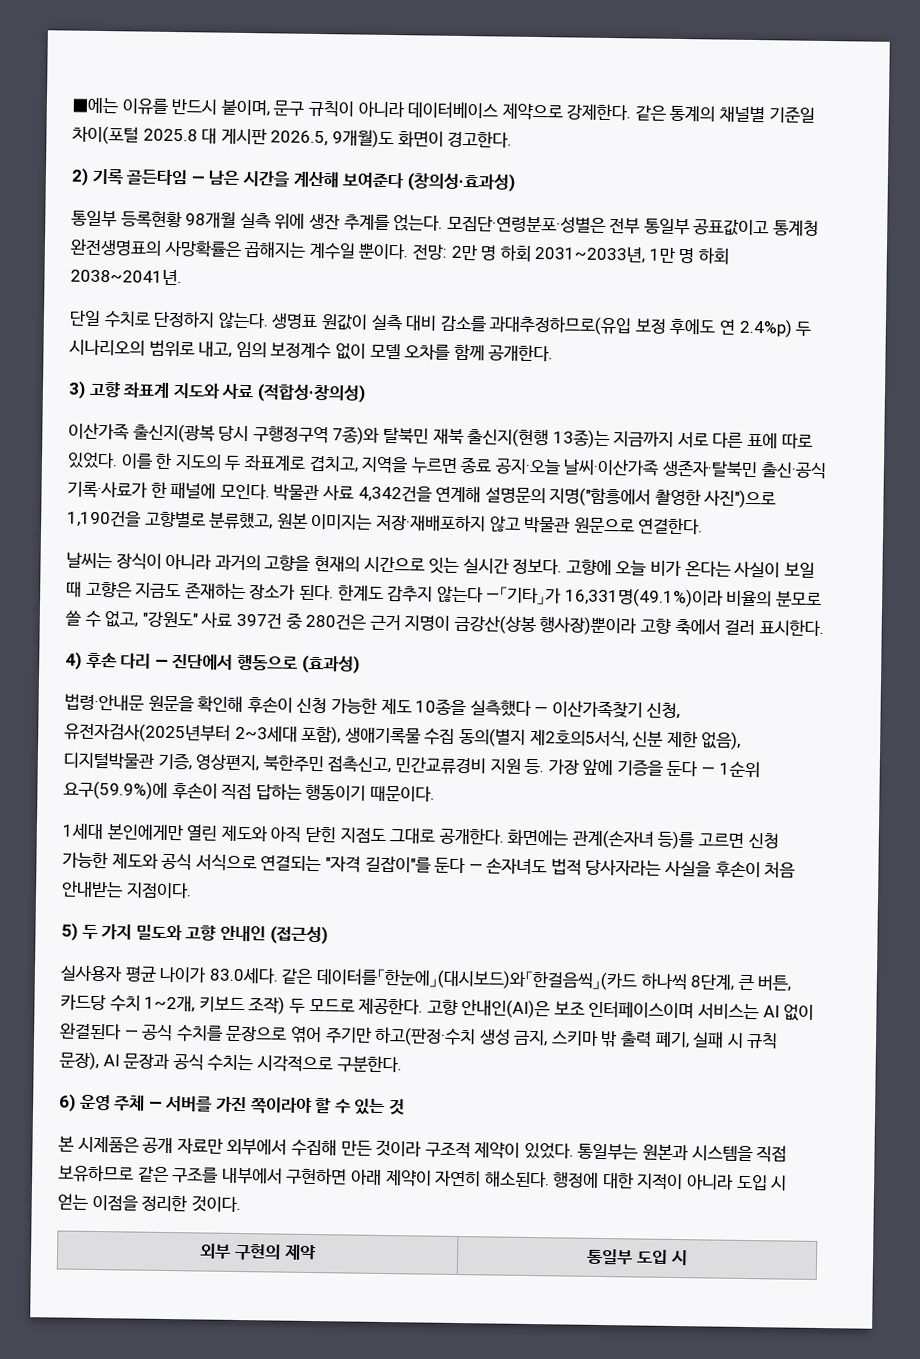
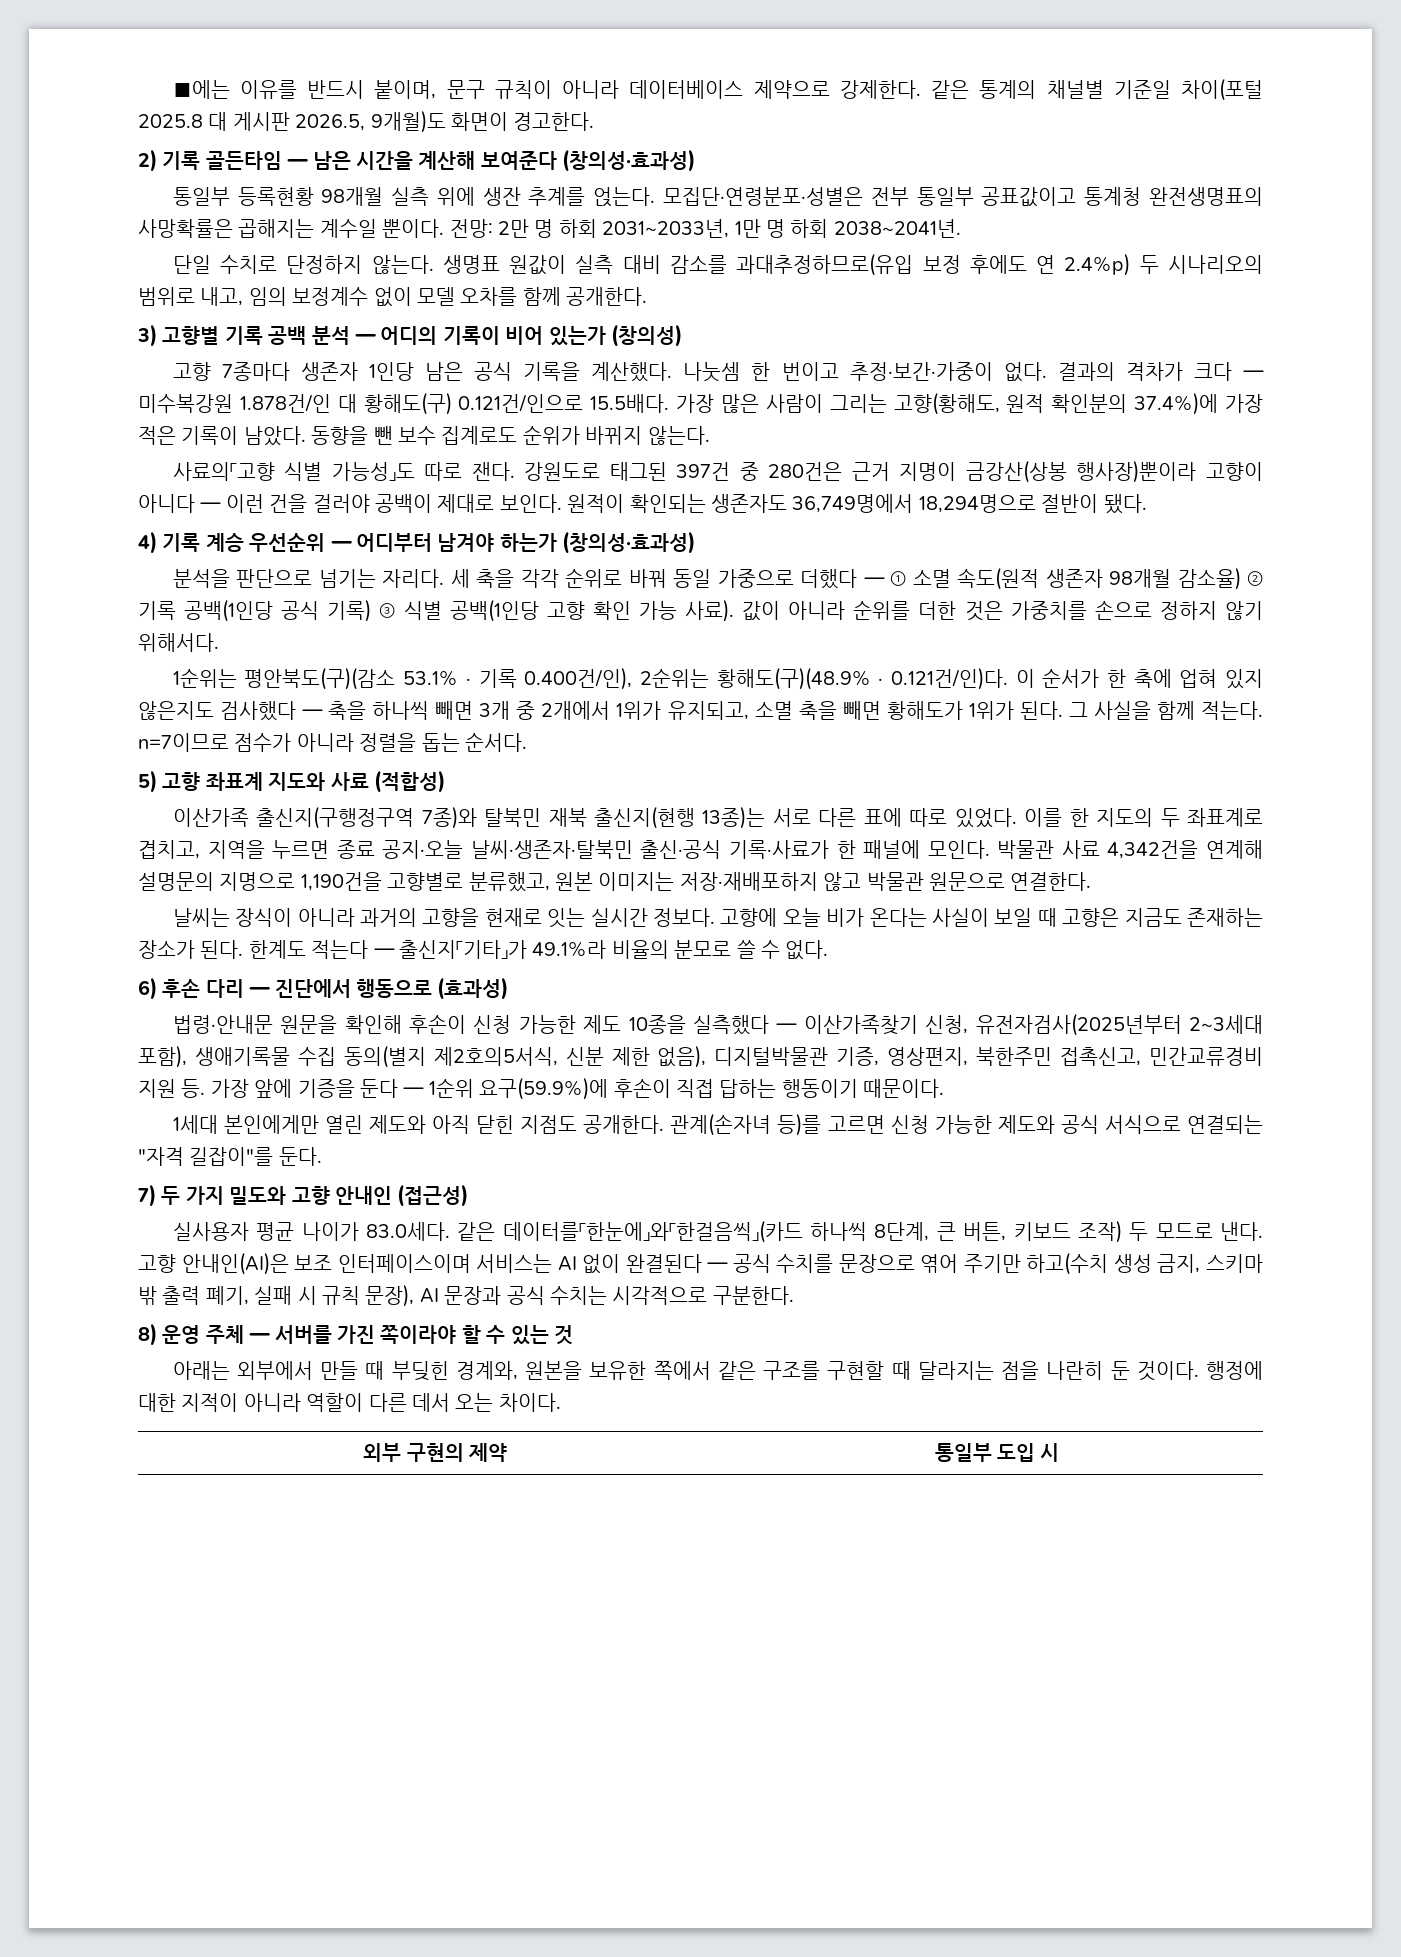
(86, 389) none -> [162,324,682,347] [172,362,1264,382] [138,392,1264,415] [138,425,710,446] [172,460,1264,483] [138,494,1147,514] [138,531,696,554] [172,567,1264,590] [138,599,1264,622] [138,633,219,652] [172,667,1263,690] [138,701,1263,721] [138,732,527,752] [138,770,157,793] 고향별 기록 공백 분석 — 어디의 기록이 비어 있는가 (창의성) // 고향 7종마다 생존자 1인당 남은 공식 기록을 계산했다. 나눗셈 한 번이고 추정·보간·가중이 없다. 결과의 격차가 크다 — 미수복강원 1.878건/인 대 황해도(구) 0.121건/인으로 15.5배다. 가장 많은 사람이 그리는 고향(황해도, 원적 확인분의 37.4%)에 가장 적은 기록이 남았다. 동향을 뺀 보수 집계로도 순위가 바뀌지 않는다. // 사료의「고향 식별 가능성」도 따로 잰다. 강원도로 태그된 397건 중 280건은 근거 지명이 금강산(상봉 행사장)뿐이라 고향이 아니다 — 이런 건을 걸러야 공백이 제대로 보인다. 원적이 확인되는 생존자도 36,749명에서 18,294명으로 절반이 됐다. // 4) 기록 계승 우선순위 — 어디부터 남겨야 하는가 (창의성·효과성) // 분석을 판단으로 넘기는 자리다. 세 축을 각각 순위로 바꿔 동일 가중으로 더했다 — ① 소멸 속도(원적 생존자 98개월 감소율) ② 기록 공백(1인당 공식 기록) ③ 식별 공백(1인당 고향 확인 가능 사료). 값이 아니라 순위를 더한 것은 가중치를 손으로 정하지 않기 위해서다. // 1순위는 평안북도(구)(감소 53.1% · 기록 0.400건/인), 2순위는 황해도(구)(48.9% · 0.121건/인)다. 이 순서가 한 축에 업혀 있지 않은지도 검사했다 — 축을 하나씩 빼면 3개 중 2개에서 1위가 유지되고, 소멸 축을 빼면 황해도가 1위가 된다. 그 사실을 함께 적는다. n=7이므로 점수가 아니라 정렬을 돕는 순서다. // 5)
[256,383,366,403] (적합성·창의성) -> [374,770,445,793] (적합성)
[132,423,329,444] 출신지(광복 당시 구행정구역 -> [256,806,415,829] 출신지(구행정구역
[613,431,675,447] 지금까지 -> (766, 817) none
[563,458,759,478] 날씨·이산가족 생존자·탈북민 -> [470,840,633,859] 날씨·생존자·탈북민
[549,487,777,509] 지명("함흥에서 촬영한 사진")으로 -> [219,872,296,891] 지명으로
[313,555,425,573] 현재의 시간으로 -> [484,908,542,927] 현재로
[387,585,501,603] 감추지 않는다 — -> [311,940,456,959] 적는다 — 출신지
[564,587,724,608] 16,331명(49.1%)이라 -> [532,940,607,959] 49.1%라
[104,611,824,637] [65,651,82,670] 없고, "강원도" 사료 397건 중 280건은 근거 지명이 금강산(상봉 행사장)뿐이라 고향 축에서 걸러 표시한다. // 4) -> [785,940,829,960] [138,977,157,1000] 없다. // 6)
[389,827,569,847] 그대로 공개한다. 화면에는 -> [583,1115,665,1134] 공개한다.
[434,857,796,879] [61,880,192,899] [61,922,78,941] 둔다 — 손자녀도 법적 당사자라는 사실을 후손이 처음 안내받는 지점이다. // 5) -> [278,1147,322,1166] [138,1184,156,1207] 둔다. // 7)
[436,969,526,989] (대시보드)와 -> [649,1222,669,1241] 와
[60,994,196,1013] 카드당 수치 1~2개, -> (1007, 1231) none
[358,997,424,1015] 제공한다. -> [1219,1222,1263,1241] 낸다.
[374,1026,477,1047] 하고(판정·수치 -> [1026,1252,1109,1275] 하고(수치
[59,1093,76,1112] 6) -> [138,1323,157,1346] 8)
[58,1135,788,1163] [58,1164,788,1191] [57,1193,241,1213] 본 시제품은 공개 자료만 외부에서 수집해 만든 것이라 구조적 제약이 있었다. 통일부는 원본과 시스템을 직접 보유하므로 같은 구조를 내부에서 구현하면 아래 제약이 자연히 해소된다. 행정에 대한 지적이 아니라 도입 시 얻는 이점을 정리한 것이다. -> [172,1361,1263,1381] [138,1393,561,1412] 아래는 외부에서 만들 때 부딪힌 경계와, 원본을 보유한 쪽에서 같은 구조를 구현할 때 달라지는 점을 나란히 둔 것이다. 행정에 대한 지적이 아니라 역할이 다른 데서 오는 차이다.

